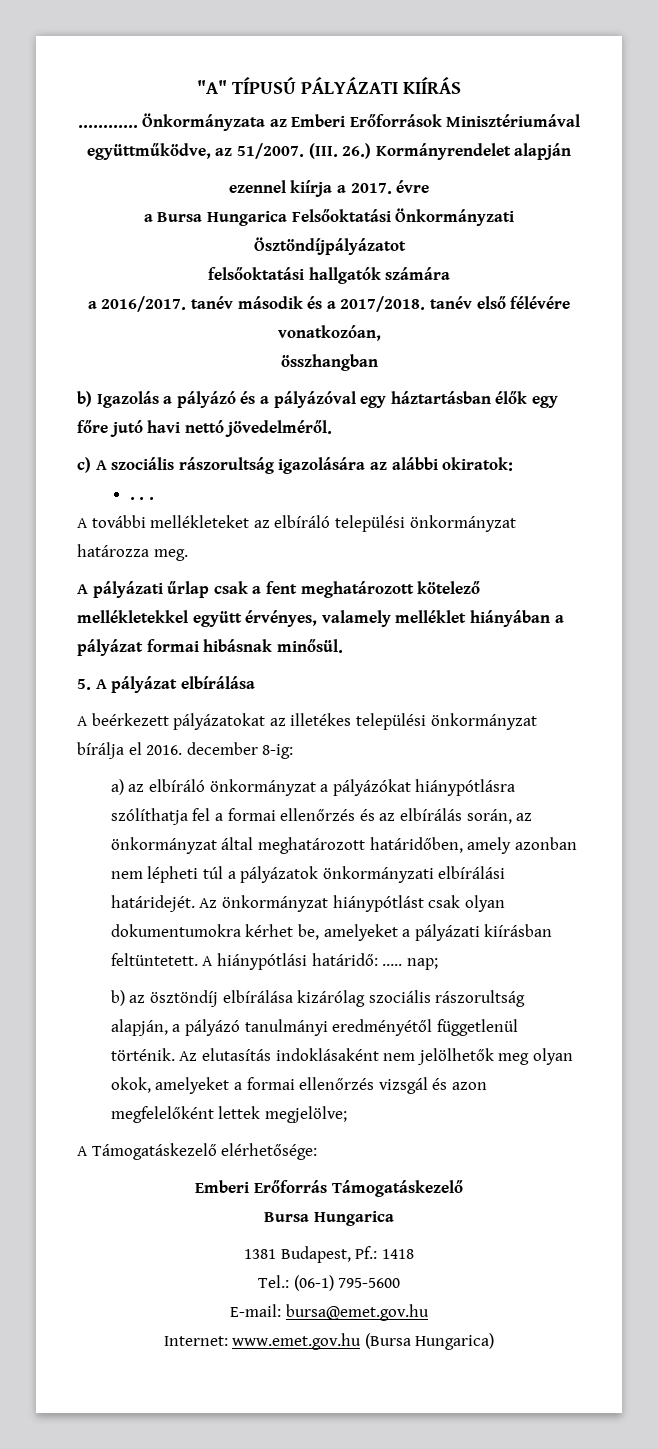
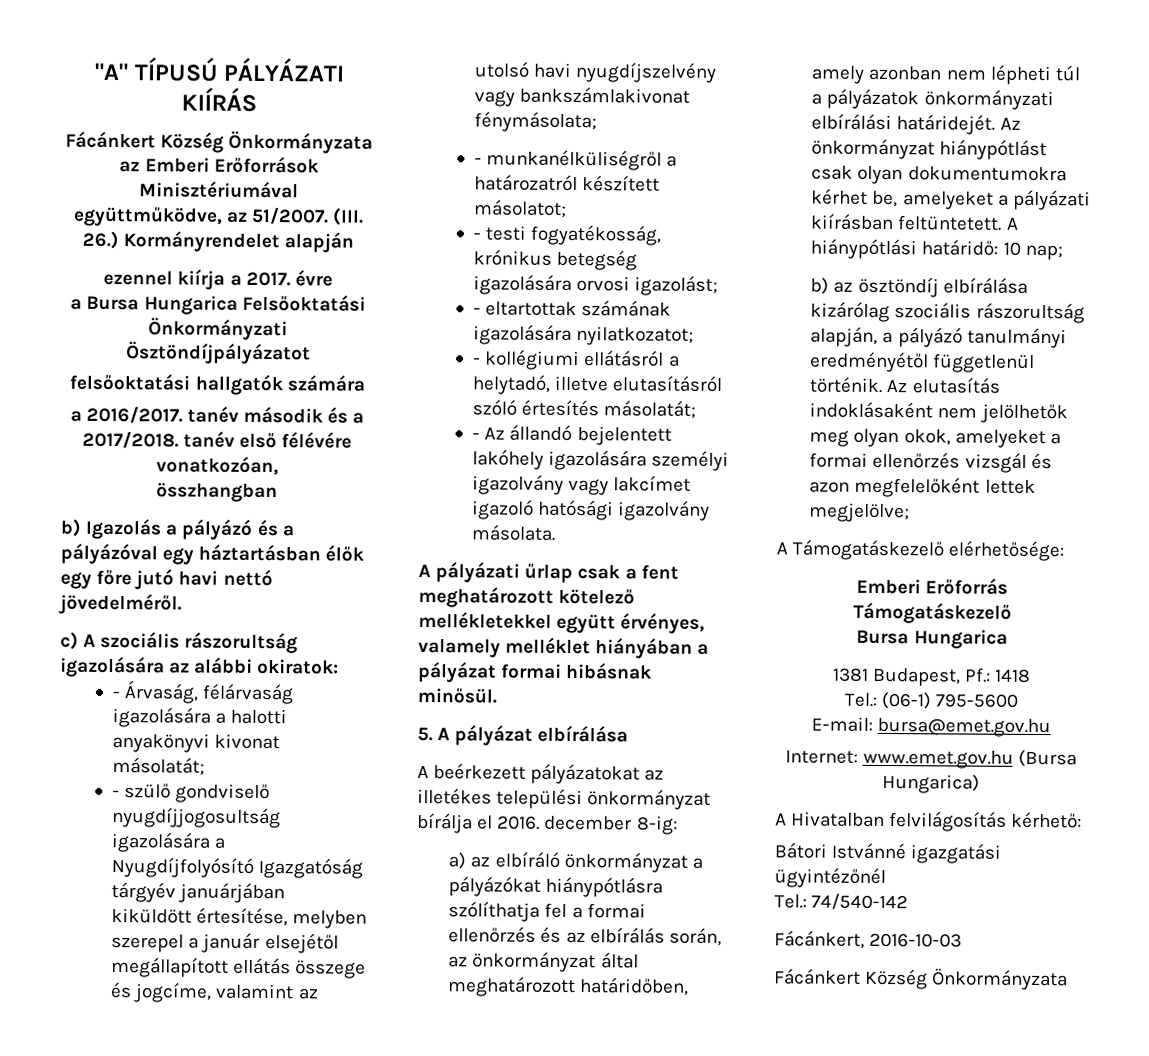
[77,125,138,128] ………… -> [64,131,224,153] Fácánkert Község
[129,497,154,500] [77,515,516,532] [77,544,188,561] . . . // A további mellékleteket az elbíráló települési önkormányzat határozza meg. -> [112,680,294,705] [112,707,288,728] [112,733,281,753] [112,757,206,776] [112,783,271,804] [112,807,282,829] [111,832,226,853] [111,857,364,879] [111,882,286,904] [111,907,368,929] [111,932,339,954] [111,957,367,979] [110,982,319,1003] [474,61,718,83] [474,86,691,107] [474,111,598,133] [474,149,678,171] [474,174,661,192] [474,199,568,218] [473,224,662,246] [473,249,638,271] [473,274,719,296] [473,300,672,317] [473,324,695,346] [473,349,680,371] [472,374,723,395] [472,399,697,419] [472,424,672,446] [472,449,730,471] [472,474,692,496] [472,499,711,521] [471,524,557,541] - Árvaság, félárvaság igazolására a halotti anyakönyvi kivonat másolatát; // - szülő gondviselő nyugdíjjogosultság igazolására a Nyugdíjfolyósító Igazgatóság tárgyév januárjában kiküldött értesítése, melyben szerepel a január elsejétől megállapított ellátás összege és jogcíme, valamint az utolsó havi nyugdíjszelvény vagy bankszámlakivonat fénymásolata; // - munkanélküliségről a határozatról készített másolatot; // - testi fogyatékosság, krónikus betegség igazolására orvosi igazolást; // - eltartottak számának igazolására nyilatkozatot; // - kollégiumi ellátásról a helytadó, illetve elutasításról szóló értesítés másolatát; // - Az állandó bejelentett lakóhely igazolására személyi igazolvány vagy lakcímet igazoló hatósági igazolvány másolata.
[382,964,403,966] ….. -> [1002,241,1021,256] 10
(495, 1341) none -> [775,811,1083,832] [774,842,1002,864] [774,867,886,889] [774,893,909,911] [774,930,963,949] [774,968,1069,991] // A Hivatalban felvilágosítás kérhető: // Bátori Istvánné igazgatási ügyintézőnél // Tel.: 74/540-142 // Fácánkert, 2016-10-03 // Fácánkert Község Önkormányzata

